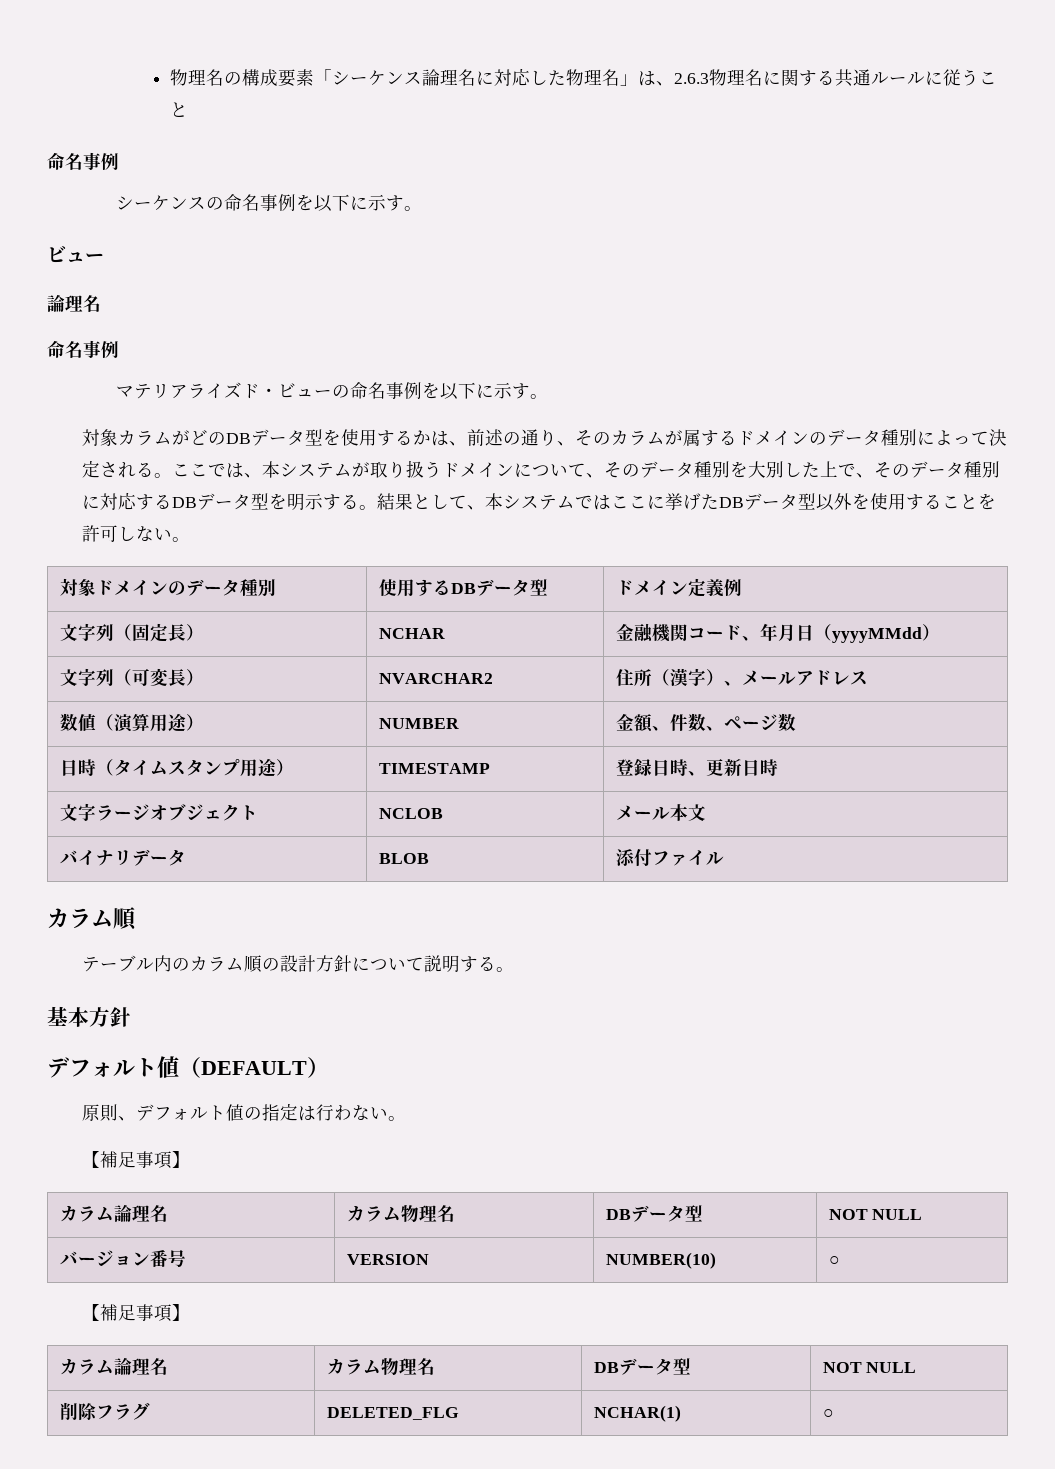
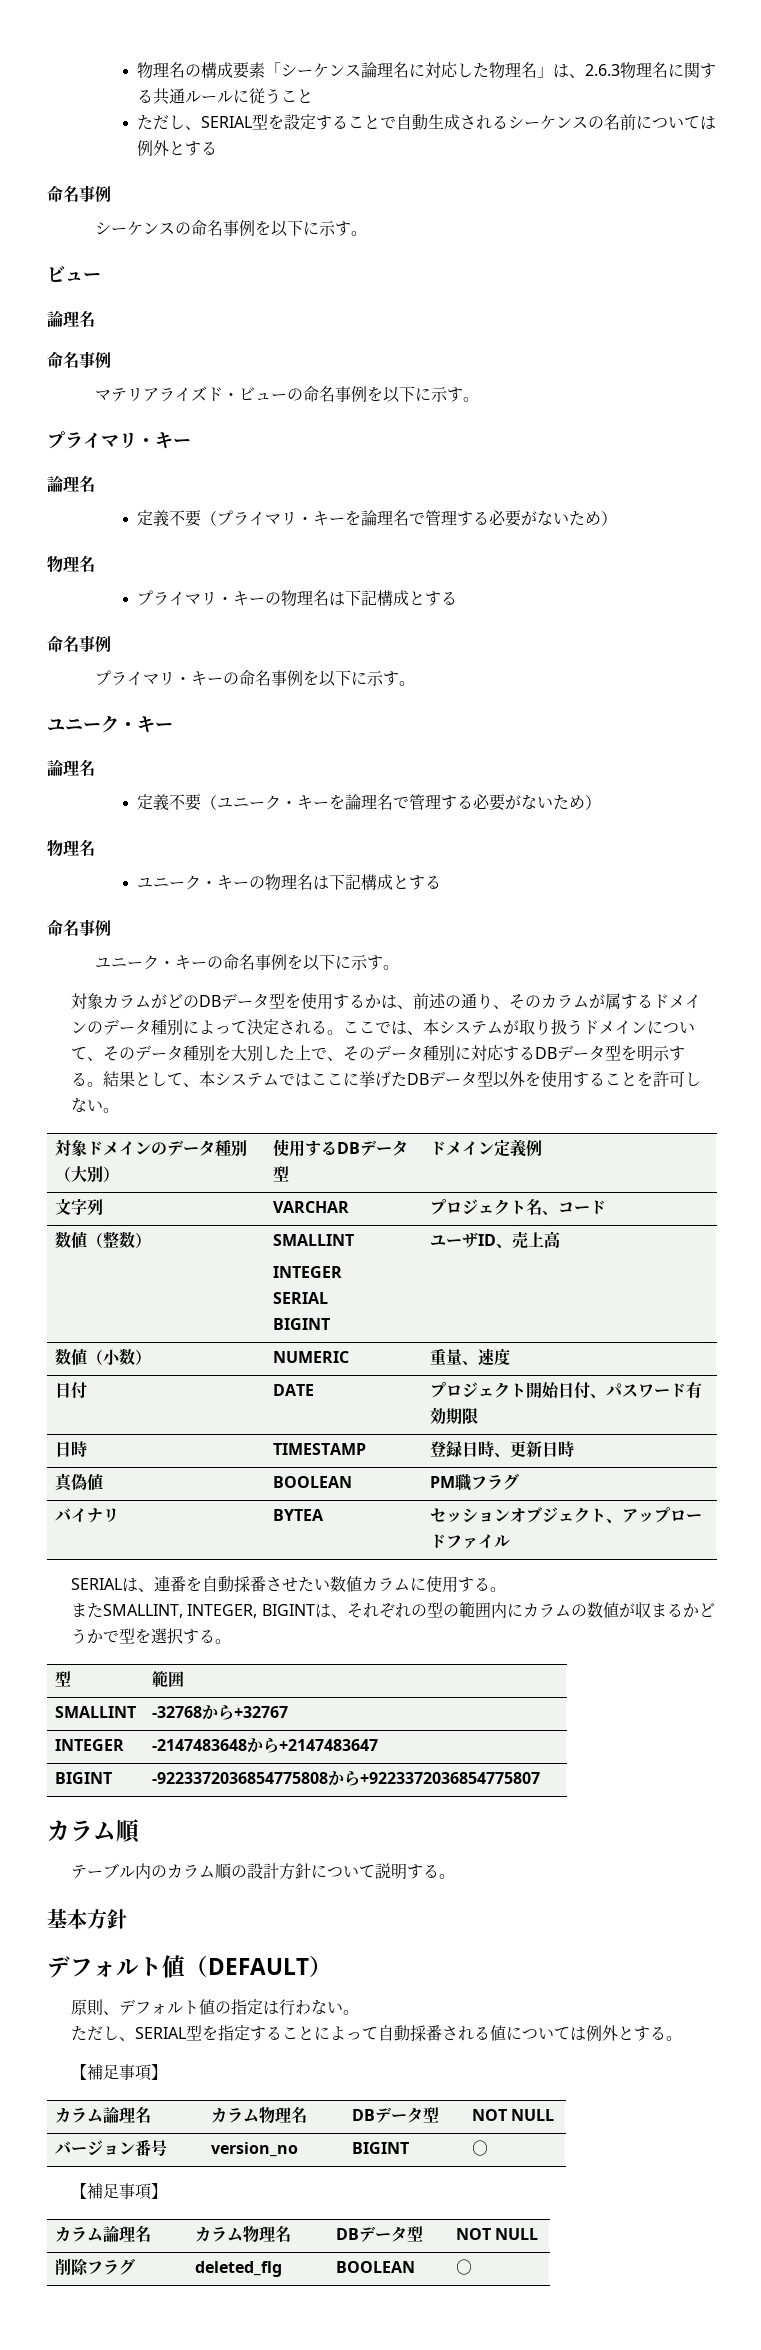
(188, 109) none -> [137,114,717,130] [137,140,218,156] // ただし、SERIAL型を設定することで自動生成されるシーケンスの名前については例外とする
(549, 396) none -> [47,431,191,449] [47,475,95,493] [137,510,618,527] [47,555,95,572] [137,590,458,607] [47,635,111,652] [95,670,416,687] [47,715,173,733] [47,759,95,777] [137,794,602,811] [47,839,95,856] [137,874,442,891] [47,919,111,936] [95,954,400,971] // プライマリ・キー // 論理名 // 定義不要（プライマリ・キーを論理名で管理する必要がないため） // 物理名 // プライマリ・キーの物理名は下記構成とする // 命名事例 // プライマリ・キーの命名事例を以下に示す。 // ユニーク・キー // 論理名 // 定義不要（ユニーク・キーを論理名で管理する必要がないため） // 物理名 // ユニーク・キーの物理名は下記構成とする // 命名事例 // ユニーク・キーの命名事例を以下に示す。
(276, 588) none -> [54,1166,119,1183] （大別）
[113,623,204,642] [378,628,445,639] [615,623,940,643] [59,668,204,687] [378,673,493,684] [615,668,868,686] [59,713,204,733] [378,718,459,729] [615,713,796,732] [59,758,294,777] （固定長） | NCHAR | 金融機関コード、年月日（yyyyMMdd） // 文字列（可変長） | NVARCHAR2 | 住所（漢字）、メールアドレス // 数値（演算用途） | NUMBER | 金額、件数、ページ数 // 日時（タイムスタンプ用途） -> [272,1201,349,1213] [429,1198,606,1215] [54,1231,151,1249] [272,1234,354,1246] [272,1266,342,1278] [272,1292,328,1304] [272,1318,330,1330] [429,1231,560,1249] [54,1348,151,1366] [272,1351,349,1363] [429,1348,510,1366] [54,1382,87,1399] [272,1384,314,1396] [429,1382,702,1399] [429,1407,478,1425] [54,1441,87,1457] | VARCHAR | プロジェクト名、コード // 数値（整数） | SMALLINT // INTEGER // SERIAL // BIGINT | ユーザID、売上高 // 数値（小数） | NUMERIC | 重量、速度 // 日付 | DATE | プロジェクト開始日付、パスワード有効期限 // 日時
[59,803,258,821] [378,808,443,819] [615,804,706,821] [59,849,186,866] [378,853,429,864] [615,849,724,867] 文字ラージオブジェクト | NCLOB | メール本文 // バイナリデータ | BLOB | 添付ファイル -> [54,1473,103,1492] [272,1476,352,1488] [429,1474,519,1491] [54,1508,119,1523] [272,1509,324,1521] [429,1507,702,1523] [429,1534,510,1549] [71,1575,507,1593] [71,1602,715,1618] [71,1628,232,1644] [54,1671,71,1687] [151,1671,184,1687] [54,1706,136,1718] [151,1704,288,1720] [54,1739,124,1751] [151,1737,378,1753] [54,1772,112,1784] [151,1770,540,1786] 真偽値 | BOOLEAN | PM職フラグ // バイナリ | BYTEA | セッションオブジェクト、アップロードファイル // SERIALは、連番を自動採番させたい数値カラムに使用する。 // またSMALLINT, INTEGER, BIGINTは、それぞれの型の範囲内にカラムの数値が収まるかどうかで型を選択する。 // 型 | 範囲 // SMALLINT | -32768から+32767 // INTEGER | -2147483648から+2147483647 // BIGINT | -9223372036854775808から+9223372036854775807
(406, 1118) none -> [71,2025,683,2041] // ただし、SERIAL型を指定することによって自動採番される値については例外とする。
[346,1254,429,1265] [605,1252,716,1269] VERSION | NUMBER(10) -> [210,2142,298,2157] [351,2142,409,2154] version_no | BIGINT
[326,1407,459,1420] [593,1405,681,1422] DELETED_FLG | NCHAR(1) -> [194,2261,282,2277] [335,2261,415,2273] deleted_flg | BOOLEAN

